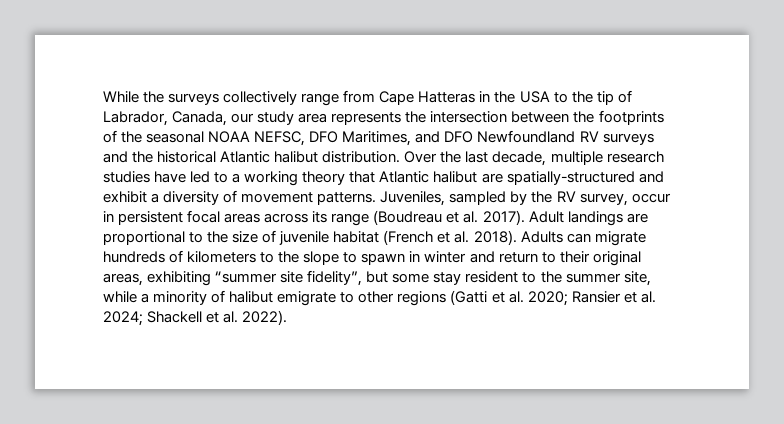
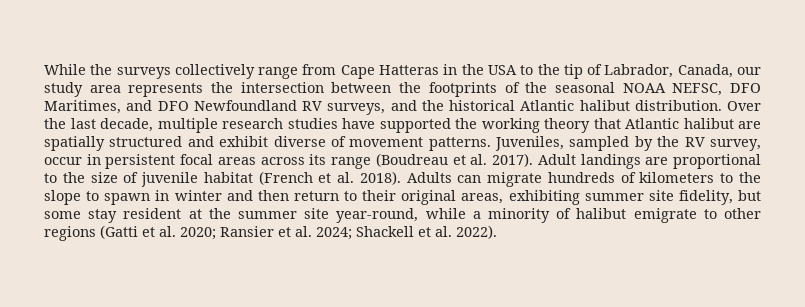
[602,133,654,145] surveys -> [327,103,386,115] surveys,
[190,171,241,183] led to a -> [379,118,477,133] supported the
[506,171,664,185] [103,191,220,205] spatially-structured and exhibit a diversity -> [44,136,326,151] spatially structured and exhibit diverse
(495, 257) none -> [257,190,289,201] then
[215,270,363,286] “summer site fidelity”, -> [584,190,733,205] summer site fidelity,
[522,272,537,283] to -> [188,209,202,219] at
[623,271,651,286] site, -> [304,208,419,223] site year-round,

